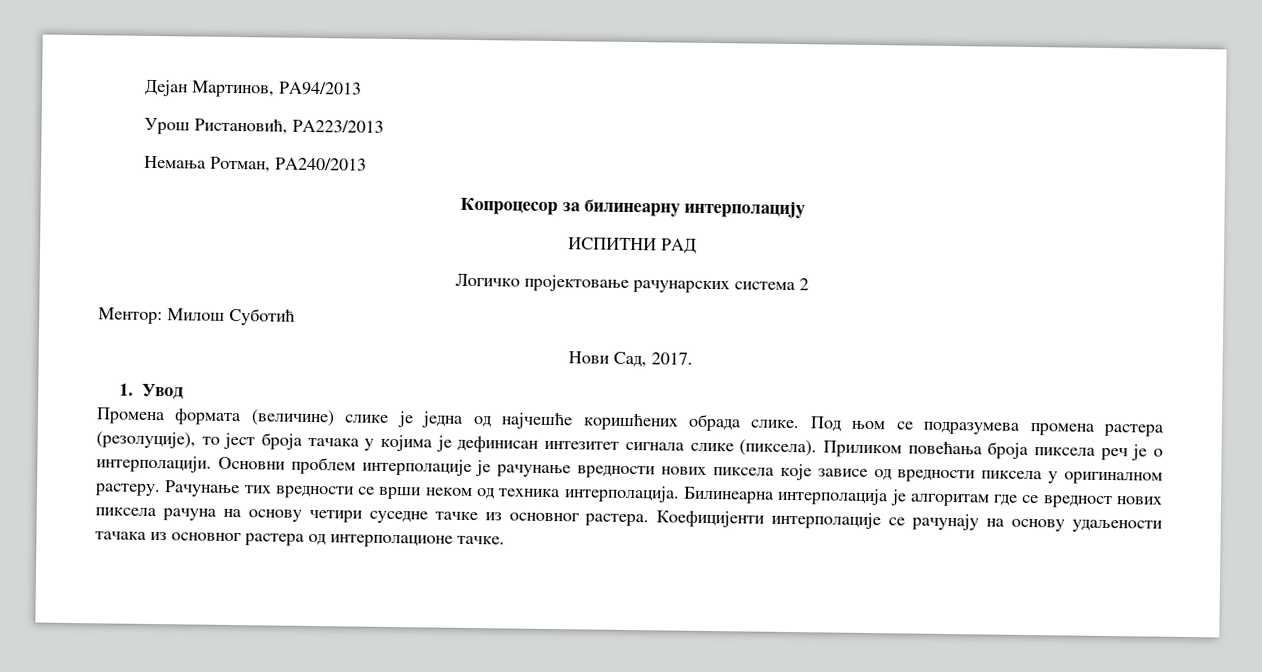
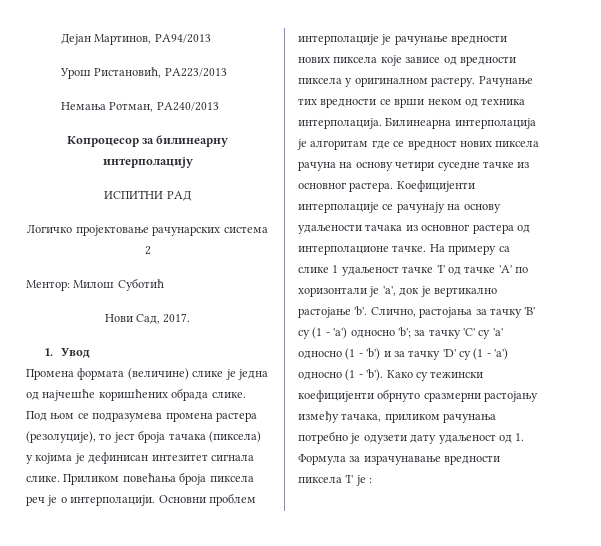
(360, 442) none -> [208,431,261,443] (пиксела)
[689,439,818,457] слике (пиксела). -> [26,476,60,482] слике.
(505, 540) none -> [429,244,510,255] [298,265,528,276] [298,286,497,297] [298,306,536,318] [298,327,503,339] [298,348,509,360] [298,369,484,381] [298,389,539,402] [298,411,497,423] [298,431,525,444] [298,454,501,465] [298,475,373,486] На примеру са слике 1 удаљеност тачке 'I' од тачке 'A' по хоризонтали је 'a', док је вертикално растојање 'b'. Слично, растојања за тачку 'B' су (1 - 'a') односно 'b'; за тачку 'C' су 'a' односно (1 - 'b') и за тачку 'D' су (1 - 'a') односно (1 - 'b'). Како су тежински коефицијенти обрнуто сразмерни растојању између тачака, приликом рачунања потребно је одузети дату удаљеност од 1. Формулa за израчунавање вредности пиксела 'I' је :

